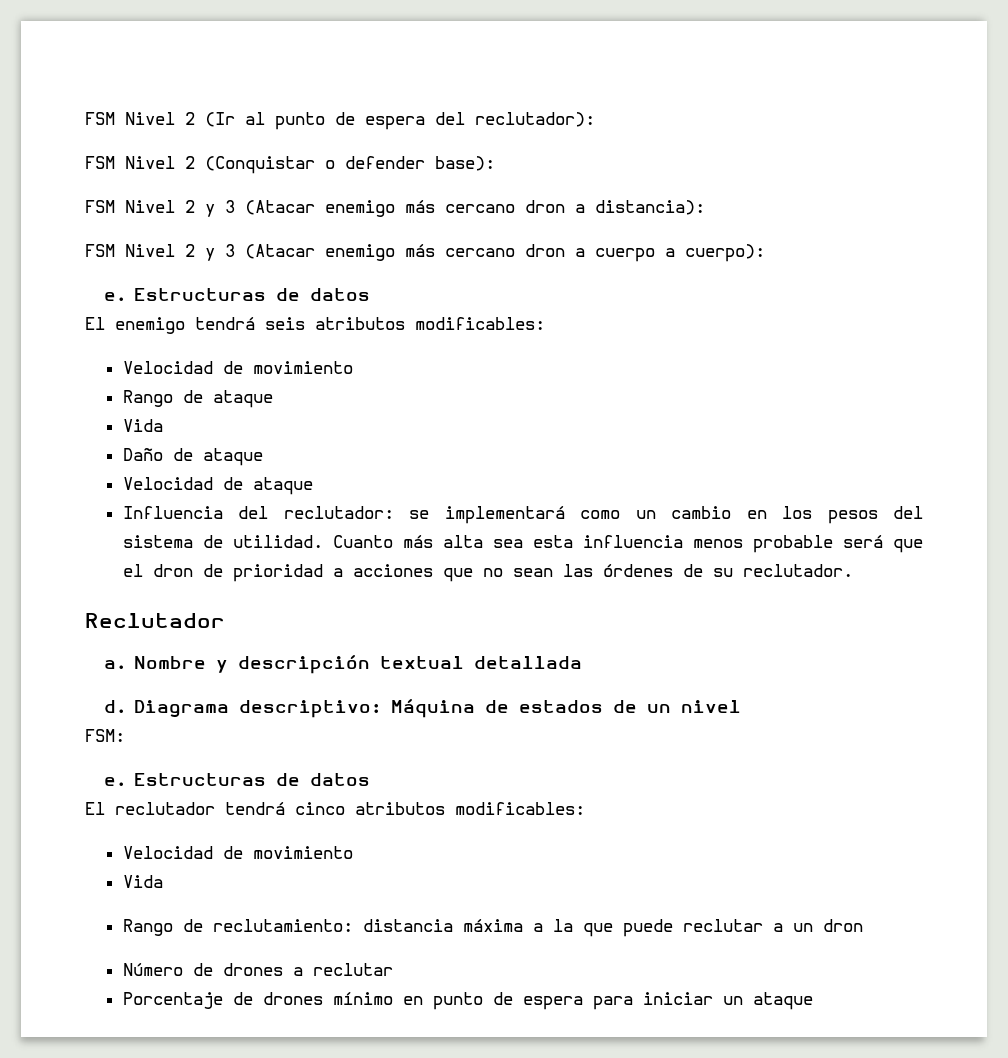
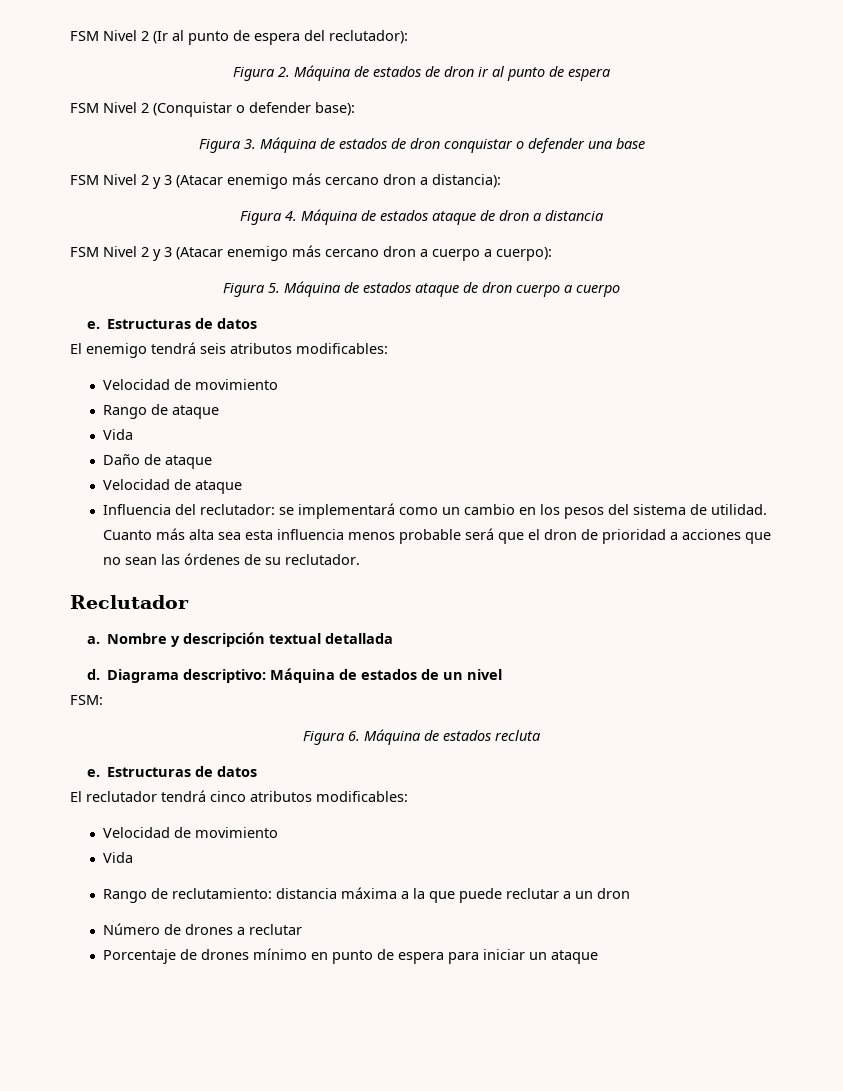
(595, 119) none -> [233,65,610,81] // Figura 2. Máquina de estados de dron ir al punto de espera
(495, 163) none -> [198,137,645,153] // Figura 3. Máquina de estados de dron conquistar o defender una base
(705, 207) none -> [240,209,603,225] // Figura 4. Máquina de estados ataque de dron a distancia
(765, 253) none -> [223,281,620,297] // Figura 5. Máquina de estados ataque de dron cuerpo a cuerpo
(125, 735) none -> [303,729,540,745] // Figura 6. Máquina de estados recluta

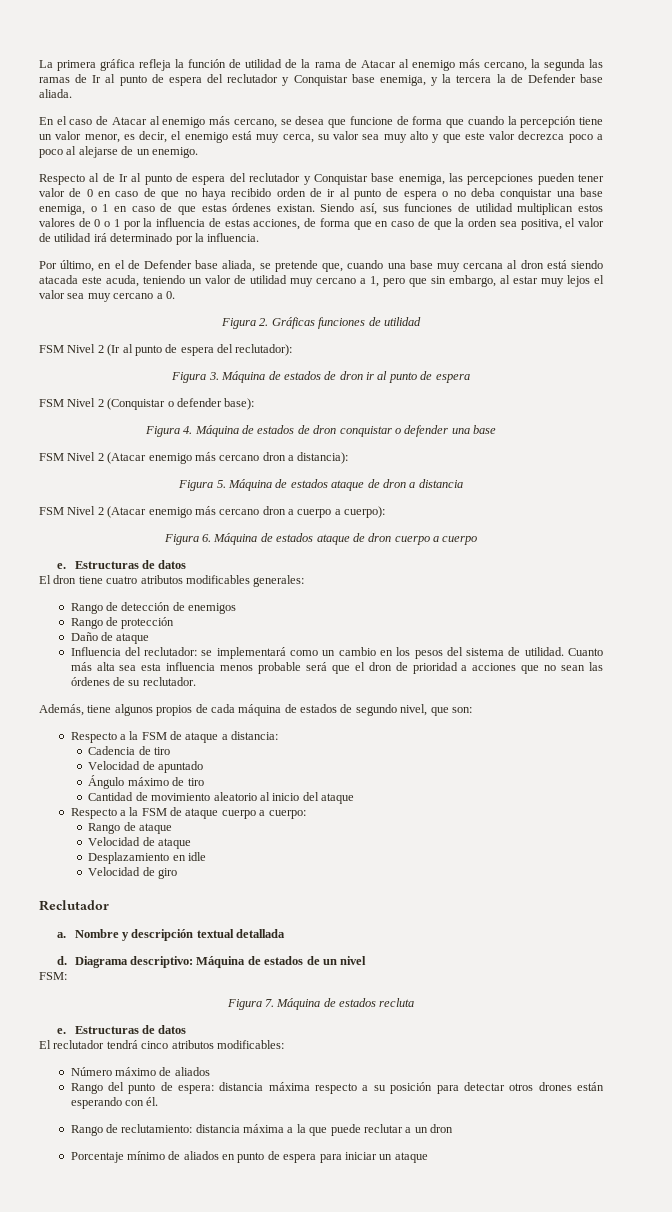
(70, 36) none -> [39,59,603,71] [39,74,603,86] [39,89,72,98] [39,116,604,128] [39,131,603,143] [39,146,198,158] [39,173,605,185] [39,188,604,200] [39,203,603,215] [39,218,605,230] [39,233,260,245] [39,260,604,272] [39,275,604,287] [39,290,175,302] [221,317,421,329] La primera gráfica refleja la función de utilidad de la rama de Atacar al enemigo más cercano, la segunda las ramas de Ir al punto de espera del reclutador y Conquistar base enemiga, y la tercera la de Defender base aliada. // En el caso de Atacar al enemigo más cercano, se desea que funcione de forma que cuando la percepción tiene un valor menor, es decir, el enemigo está muy cerca, su valor sea muy alto y que este valor decrezca poco a poco al alejarse de un enemigo. // Respecto al de Ir al punto de espera del reclutador y Conquistar base enemiga, las percepciones pueden tener valor de 0 en caso de que no haya recibido orden de ir al punto de espera o no deba conquistar una base enemiga, o 1 en caso de que estas órdenes existan. Siendo así, sus funciones de utilidad multiplican estos valores de 0 o 1 por la influencia de estas acciones, de forma que en caso de que la orden sea positiva, el valor de utilidad irá determinado por la influencia. // Por último, en el de Defender base aliada, se pretende que, cuando una base muy cercana al dron está siendo atacada este acuda, teniendo un valor de utilidad muy cercano a 1, pero que sin embargo, al estar muy lejos el valor sea muy cercano a 0. // Figura 2. Gráficas funciones de utilidad //
[278,67,290,77] 2. -> [208,372,219,380] 3.
[243,139,256,149] 3. -> [183,426,193,434] 4.
[153,175,172,189] y 3 -> (104, 457) none
[285,211,297,221] 4. -> [216,480,226,488] 5.
[153,247,172,261] y 3 -> (104, 511) none
[268,283,280,293] 5. -> [202,534,211,542] 6.
[86,342,388,358] [102,379,278,390] [102,404,219,419] [102,429,133,440] enemigo tendrá seis atributos modificables: // Velocidad de movimiento // Rango de ataque // Vida -> [53,575,305,587] [70,602,237,614] [70,617,175,629] dron tiene cuatro atributos modificables generales: // Rango de detección de enemigos // Rango de protección
[102,479,242,494] // Velocidad de ataque -> (150, 638) none
(360, 559) none -> [39,704,472,716] [70,731,279,743] [88,746,171,755] [88,761,204,773] [88,775,204,789] [88,792,355,804] [70,807,306,819] [88,822,173,834] [88,837,192,849] [88,852,207,864] [88,867,178,879] // Además, tiene algunos propios de cada máquina de estados de segundo nivel, que son: // Respecto a la FSM de ataque a distancia: // Cadencia de tiro // Velocidad de apuntado // Ángulo máximo de tiro // Cantidad de movimiento aleatorio al inicio del ataque // Respecto a la FSM de ataque cuerpo a cuerpo: // Rango de ataque // Velocidad de ataque // Desplazamiento en idle // Velocidad de giro
[348,731,360,741] 6. -> [264,999,274,1007] 7.
[102,827,278,838] [102,852,133,863] Velocidad de movimiento // Vida -> [70,1067,210,1076] [70,1082,604,1094] [70,1097,159,1109] Número máximo de aliados // Rango del punto de espera: distancia máxima respecto a su posición para detectar otros drones están esperando con él.
[102,923,302,935] [102,948,307,964] Número de drones a reclutar // Porcentaje de drones mínimo -> [70,1151,219,1163] Porcentaje mínimo de aliados

